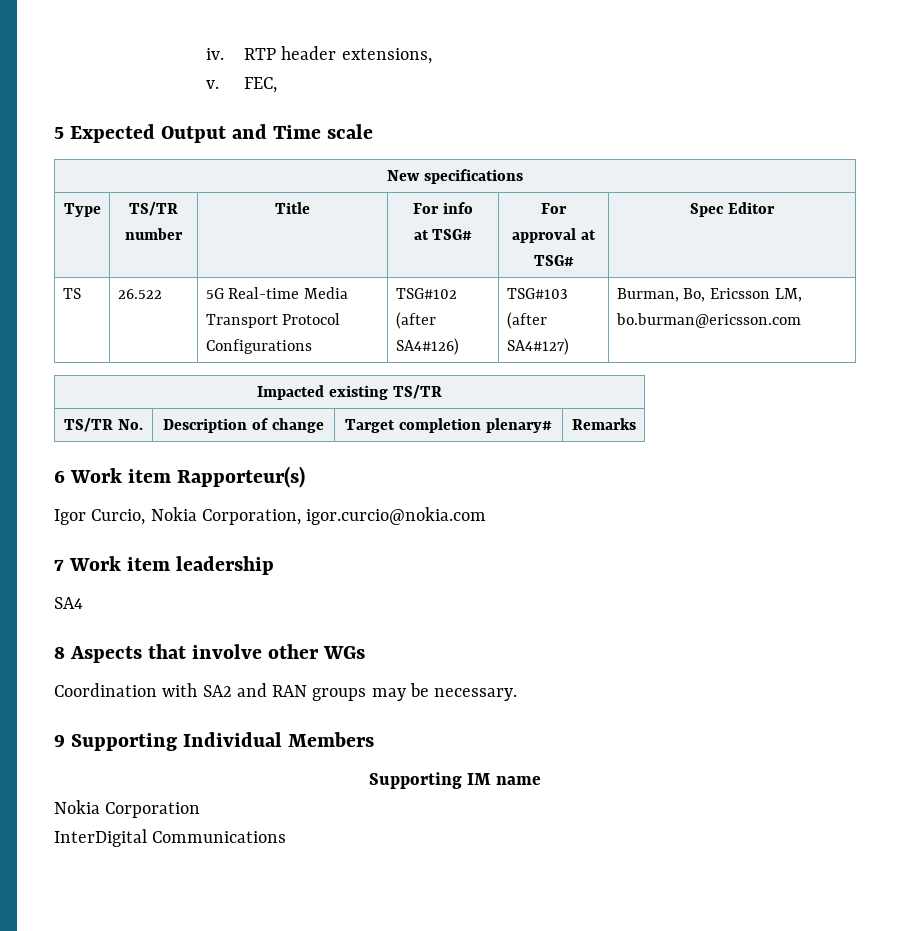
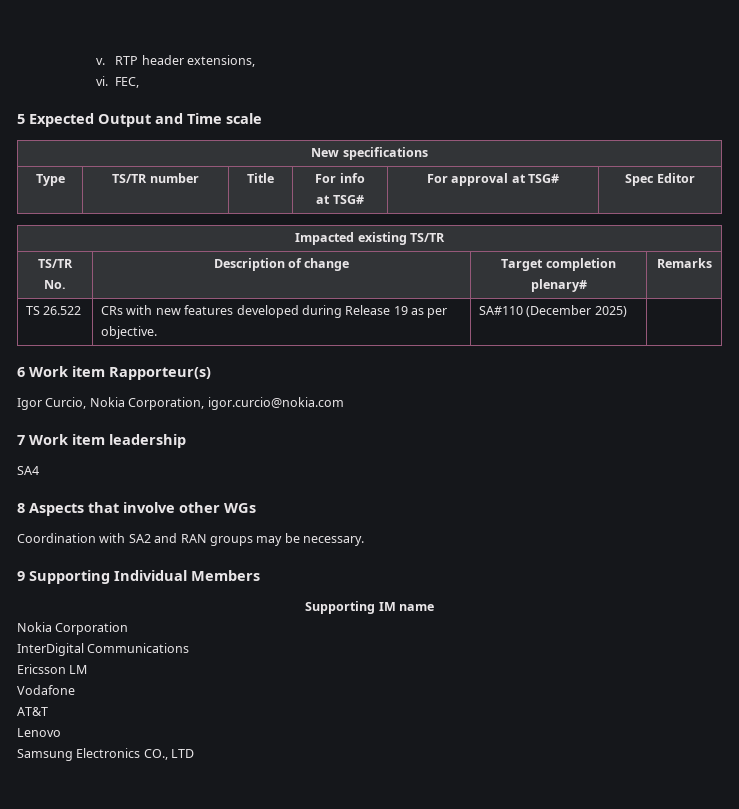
[206,48,225,60] iv. -> [95,58,105,65] v.
[206,80,220,89] v. -> [95,76,108,86] vi.
[62,288,81,299] [117,289,162,299] [205,287,349,299] [205,313,341,328] [205,339,312,354] [395,288,457,299] [395,312,436,329] [395,338,459,355] [506,288,568,299] [506,312,547,329] [506,338,569,355] [616,288,802,302] [615,313,801,328] // TS | 26.522 | 5G Real-time Media Transport Protocol Configurations | TSG#102 (after SA4#126) | TSG#103 (after SA4#127) | Burman, Bo, Ericsson LM, bo.burman@ericsson.com -> (695, 178) none
(636, 424) none -> [26,306,82,315] [101,305,448,318] [101,326,158,339] [479,305,627,317] // TS 26.522 | CRs with new features developed during Release 19 as per objective. | SA#110 (December 2025) |
(287, 837) none -> [17,664,88,674] [17,685,75,695] [17,707,48,716] [17,728,61,737] [17,748,195,761] // Ericsson LM // Vodafone // AT&T // Lenovo // Samsung Electronics CO., LTD

